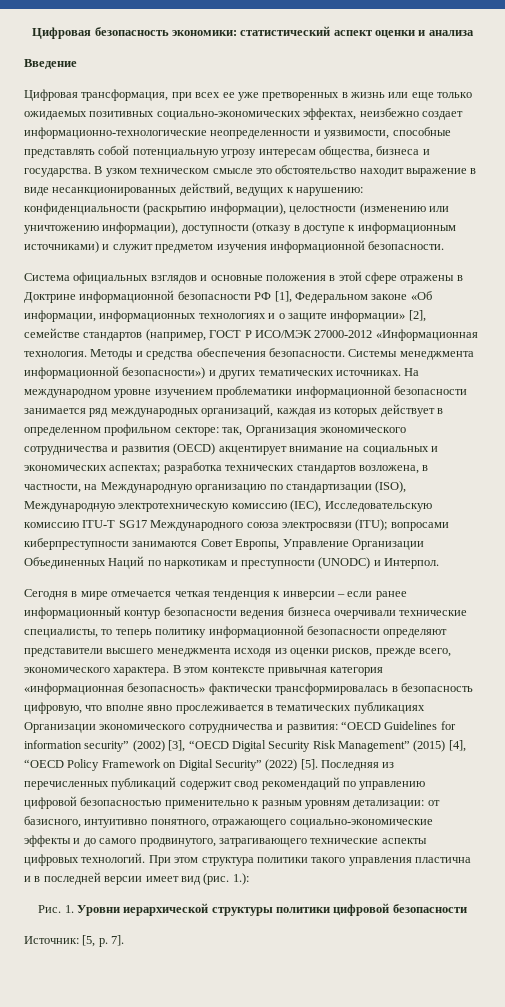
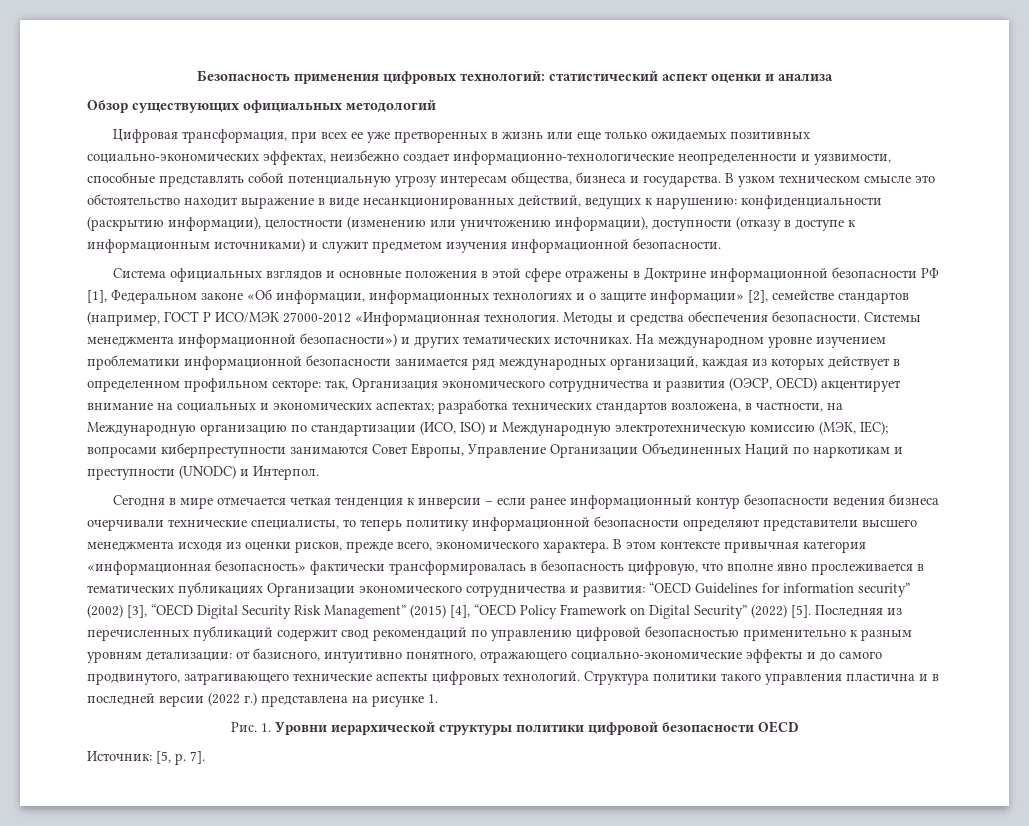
[32,27,237,39] Цифровая безопасность экономики: -> [197,70,545,84] Безопасность применения цифровых технологий:
[24,59,77,69] Введение -> [87,99,436,113] Обзор существующих официальных методологий
[173,443,216,455] (OECD) -> [729,377,817,391] (ОЭСР, OECD)
[375,481,407,493] [24,500,432,512] [24,519,388,531] (ISO), Международную электротехническую комиссию (IEC), Исследовательскую комиссию ITU-T SG17 Международного союза электросвязи (ITU); -> [420,421,888,436] (ИСО, ISO) и Международную электротехническую комиссию (МЭК, IEC);
[148,855,254,866] При этом структура -> [584,671,649,685] Структура
[145,873,249,885] имеет вид (рис. 1.): -> [208,692,438,707] (2022 г.) представлена на рисунке 1.
(467, 908) none -> [757,721,799,733] OECD

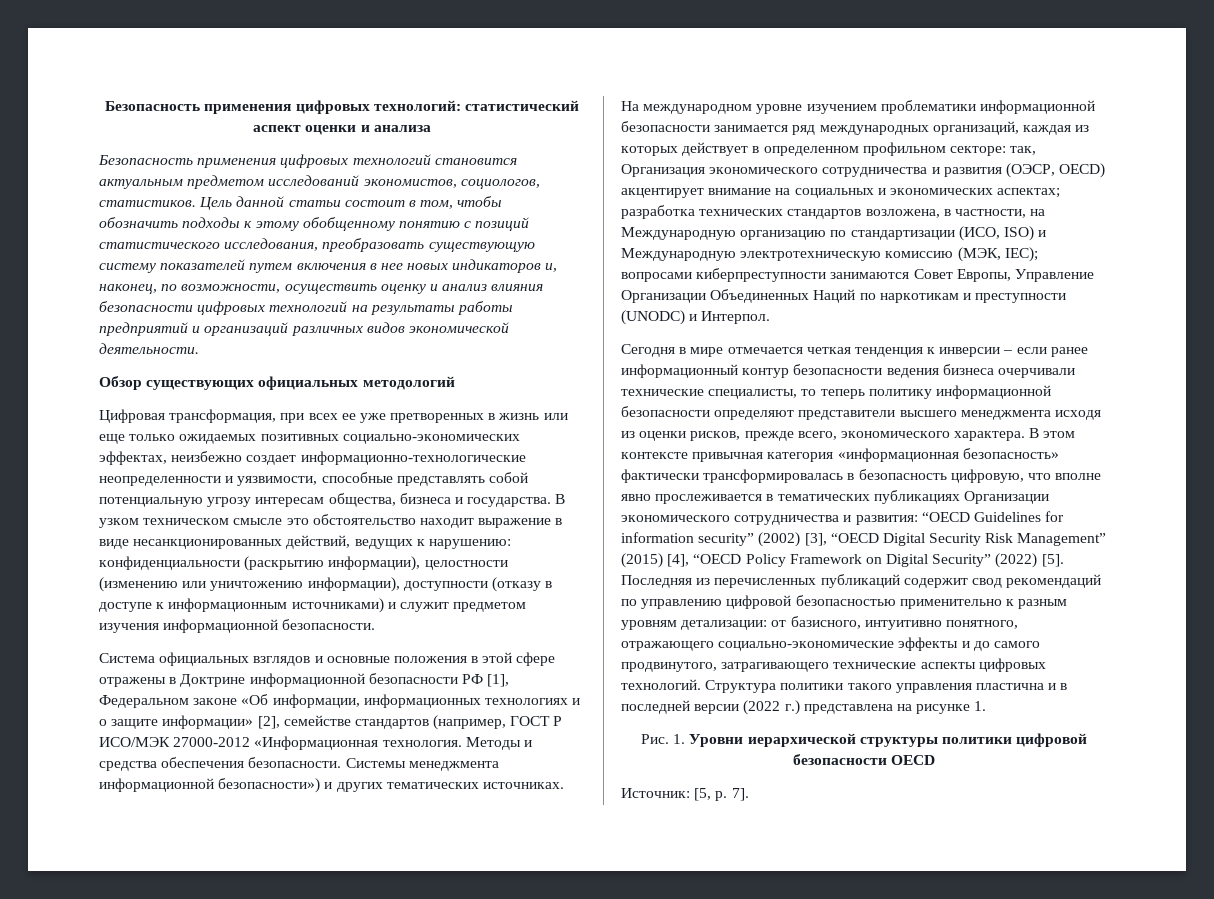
(833, 77) none -> [98,154,517,168] [99,175,540,189] [99,196,503,210] [99,217,530,231] [99,238,535,252] [99,259,558,273] [99,284,544,294] [99,301,513,315] [99,322,509,336] [99,343,199,354] // Безопасность применения цифровых технологий становится актуальным предметом исследований экономистов, социологов, статистиков. Цель данной статьи состоит в том, чтобы обозначить подходы к этому обобщенному понятию с позиций статистического исследования, преобразовать существующую систему показателей путем включения в нее новых индикаторов и, наконец, по возможности, осуществить оценку и анализ влияния безопасности цифровых технологий на результаты работы предприятий и организаций различных видов экономической деятельности.

